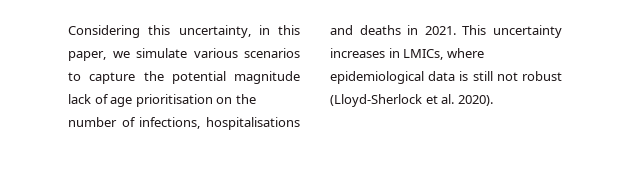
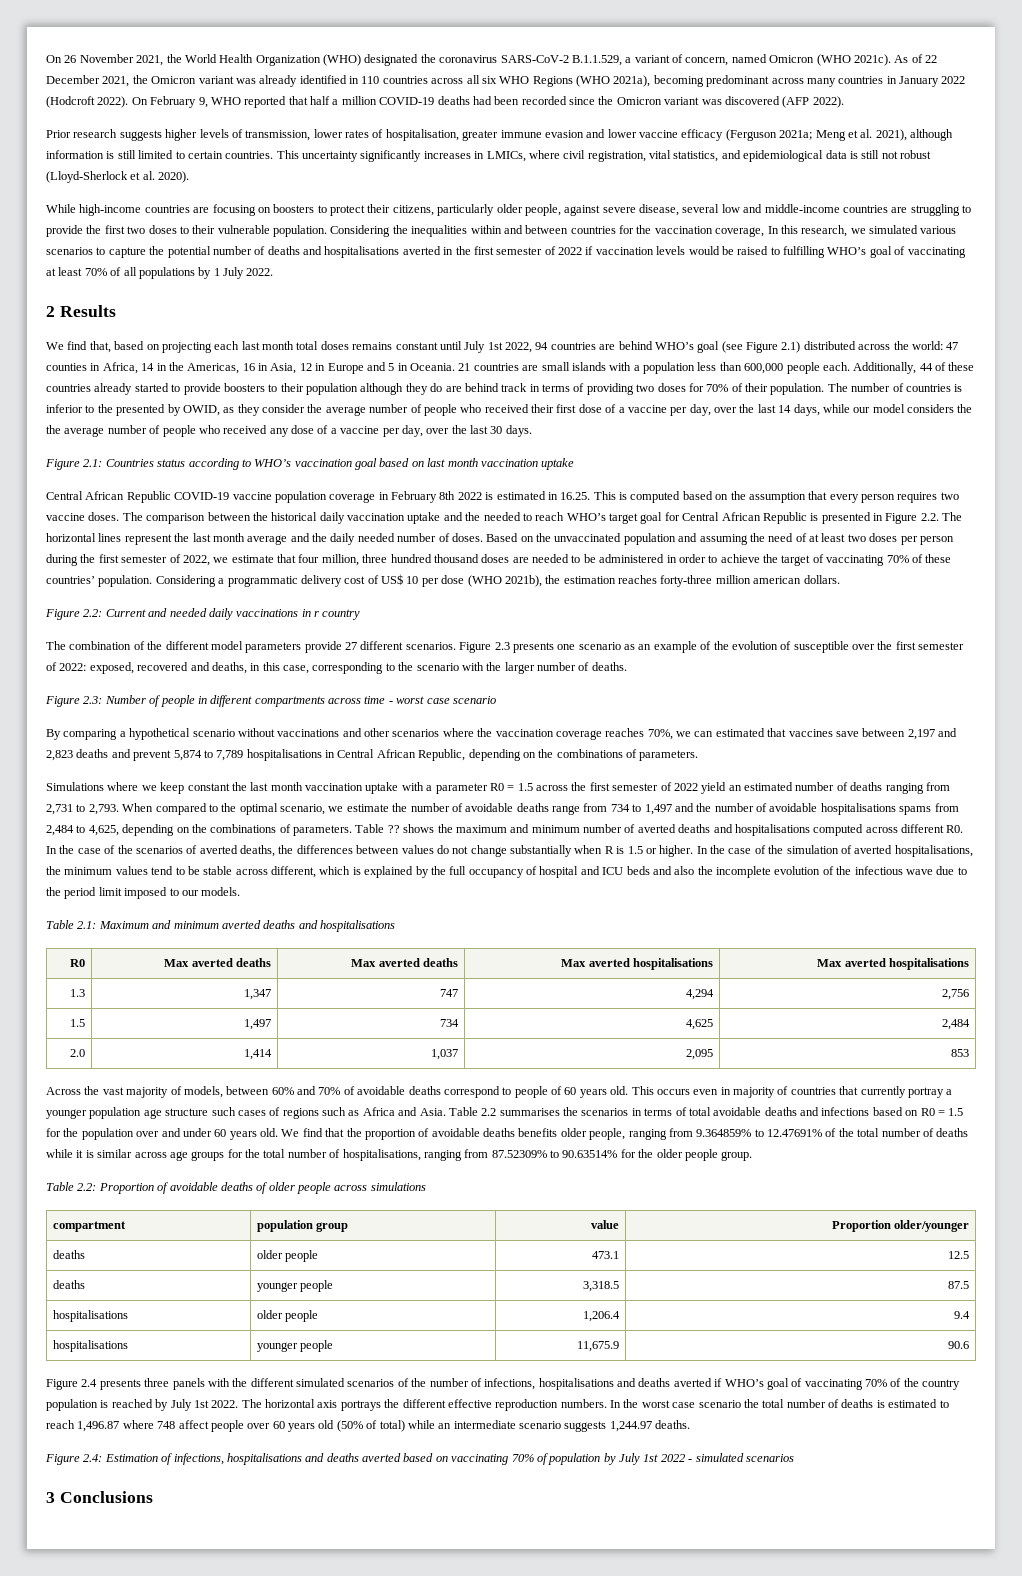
[68,25,300,38] [68,48,300,61] [68,71,300,84] [68,94,256,107] [68,117,300,130] [330,25,456,35] Considering this uncertainty, in this paper, we simulate various scenarios to capture the potential magnitude lack of age prioritisation on the number of infections, hospitalisations and deaths in 2021. -> [46,54,937,66] [46,75,966,87] [46,96,844,108] [46,129,953,141] [46,150,274,159] On 26 November 2021, the World Health Organization (WHO) designated the coronavirus SARS-CoV-2 B.1.1.529, a variant of concern, named Omicron (WHO 2021c). As of 22 December 2021, the Omicron variant was already identified in 110 countries across all six WHO Regions (WHO 2021a), becoming predominant across many countries in January 2022 (Hodcroft 2022). On February 9, WHO reported that half a million COVID-19 deaths had been recorded since the Omicron variant was discovered (AFP 2022). // Prior research suggests higher levels of transmission, lower rates of hospitalisation, greater immune evasion and lower vaccine efficacy (Ferguson 2021a; Meng et al. 2021), although information is still limited to certain countries.
(562, 31) none -> [360,150,422,162] significantly
(484, 53) none -> [563,150,741,162] civil registration, vital statistics, and
(493, 100) none -> [46,204,971,216] [46,225,957,237] [46,246,966,258] [46,267,274,279] [46,305,116,317] [46,341,959,353] [46,362,975,374] [46,383,963,395] [46,404,973,416] [46,425,532,437] [45,458,575,470] [46,491,959,503] [46,512,963,524] [46,533,954,545] [46,554,952,566] [46,574,840,587] [45,608,361,620] [46,641,965,653] [46,662,627,674] [45,695,496,707] [46,728,957,740] [46,749,699,761] [46,782,950,794] [46,803,959,815] [46,824,964,836] [46,845,973,857] [46,866,967,878] [46,887,241,899] [46,920,395,932] [70,959,86,967] [164,958,272,967] [351,958,459,967] [561,958,714,970] [817,958,970,970] [70,989,86,997] [244,989,272,1000] [440,989,459,997] [686,989,715,1000] [942,989,970,1000] [70,1019,86,1027] [244,1019,272,1030] [440,1019,460,1027] [686,1019,714,1030] [942,1019,971,1030] [70,1049,86,1057] [244,1049,273,1060] [431,1049,459,1060] [686,1049,714,1060] [951,1049,970,1057] [46,1086,953,1098] [46,1107,964,1119] [46,1128,969,1140] [46,1149,753,1161] [46,1182,426,1194] [52,1221,126,1232] [256,1220,349,1232] [591,1220,620,1229] [831,1220,970,1232] [52,1250,85,1259] [256,1250,319,1262] [592,1251,620,1259] [948,1251,970,1259] [52,1280,85,1289] [256,1280,334,1292] [583,1281,620,1292] [948,1281,970,1289] [52,1310,128,1322] [256,1310,319,1322] [583,1311,621,1322] [954,1311,971,1319] [52,1340,128,1352] [256,1340,334,1352] [577,1341,620,1352] [948,1341,970,1349] [46,1378,961,1390] [46,1399,949,1411] [46,1420,691,1432] [45,1453,794,1465] [46,1491,153,1503] // While high-income countries are focusing on boosters to protect their citizens, particularly older people, against severe disease, several low and middle-income countries are struggling to provide the first two doses to their vulnerable population. Considering the inequalities within and between countries for the vaccination coverage, In this research, we simulated various scenarios to capture the potential number of deaths and hospitalisations averted in the first semester of 2022 if vaccination levels would be raised to fulfilling WHO’s goal of vaccinating at least 70% of all populations by 1 July 2022. // 2 Results // We find that, based on projecting each last month total doses remains constant until July 1st 2022, 94 countries are behind WHO’s goal (see Figure 2.1) distributed across the world: 47 counties in Africa, 14 in the Americas, 16 in Asia, 12 in Europe and 5 in Oceania. 21 countries are small islands with a population less than 600,000 people each. Additionally, 44 of these countries already started to provide boosters to their population although they do are behind track in terms of providing two doses for 70% of their population. The number of countries is inferior to the presented by OWID, as they consider the average number of people who received their first dose of a vaccine per day, over the last 14 days, while our model considers the the average number of people who received any dose of a vaccine per day, over the last 30 days. // Figure 2.1: Countries status according to WHO’s vaccination goal based on last month vaccination uptake // Central African Republic COVID-19 vaccine population coverage in February 8th 2022 is estimated in 16.25. This is computed based on the assumption that every person requires two vaccine doses. The comparison between the historical daily vaccination uptake and the needed to reach WHO’s target goal for Central African Republic is presented in Figure 2.2. The horizontal lines represent the last month average and the daily needed number of doses. Based on the unvaccinated population and assuming the need of at least two doses per person during the first semester of 2022, we estimate that four million, three hundred thousand doses are needed to be administered in order to achieve the target of vaccinating 70% of these countries’ population. Considering a programmatic delivery cost of US$ 10 per dose (WHO 2021b), the estimation reaches forty-three million american dollars. // Figure 2.2: Current and needed daily vaccinations in r country // The combination of the different model parameters provide 27 different scenarios. Figure 2.3 presents one scenario as an example of the evolution of susceptible over the first semester of 2022: exposed, recovered and deaths, in this case, corresponding to the scenario with the larger number of deaths. // Figure 2.3: Number of people in different compartments across time - worst case scenario // By comparing a hypothetical scenario without vaccinations and other scenarios where the vaccination coverage reaches 70%, we can estimated that vaccines save between 2,197 and 2,823 deaths and prevent 5,874 to 7,789 hospitalisations in Central African Republic, depending on the combinations of parameters. // Simulations where we keep constant the last month vaccination uptake with a parameter R0 = 1.5 across the first semester of 2022 yield an estimated number of deaths ranging from 2,731 to 2,793. When compared to the optimal scenario, we estimate the number of avoidable deaths range from 734 to 1,497 and the number of avoidable hospitalisations spams from 2,484 to 4,625, depending on the combinations of parameters. Table ?? shows the maximum and minimum number of averted deaths and hospitalisations computed across different R0. In the case of the scenarios of averted deaths, the differences between values do not change substantially when R is 1.5 or higher. In the case of the simulation of averted hospitalisations, the minimum values tend to be stable across different, which is explained by the full occupancy of hospital and ICU beds and also the incomplete evolution of the infectious wave due to the period limit imposed to our models. // Table 2.1: Maximum and minimum averted deaths and hospitalisations // R0 | Max averted deaths | Max averted deaths | Max averted hospitalisations | Max averted hospitalisations // 1.3 | 1,347 | 747 | 4,294 | 2,756 // 1.5 | 1,497 | 734 | 4,625 | 2,484 // 2.0 | 1,414 | 1,037 | 2,095 | 853 // Across the vast majority of models, between 60% and 70% of avoidable deaths correspond to people of 60 years old. This occurs even in majority of countries that currently portray a younger population age structure such cases of regions such as Africa and Asia. Table 2.2 summarises the scenarios in terms of total avoidable deaths and infections based on R0 = 1.5 for the population over and under 60 years old. We find that the proportion of avoidable deaths benefits older people, ranging from 9.364859% to 12.47691% of the total number of deaths while it is similar across age groups for the total number of hospitalisations, ranging from 87.52309% to 90.63514% for the older people group. // Table 2.2: Proportion of avoidable deaths of older people across simulations // compartment | population group | value | Proportion older/younger // deaths | older people | 473.1 | 12.5 // deaths | younger people | 3,318.5 | 87.5 // hospitalisations | older people | 1,206.4 | 9.4 // hospitalisations | younger people | 11,675.9 | 90.6 // Figure 2.4 presents three panels with the different simulated scenarios of the number of infections, hospitalisations and deaths averted if WHO’s goal of vaccinating 70% of the country population is reached by July 1st 2022. The horizontal axis portrays the different effective reproduction numbers. In the worst case scenario the total number of deaths is estimated to reach 1,496.87 where 748 affect people over 60 years old (50% of total) while an intermediate scenario suggests 1,244.97 deaths. // Figure 2.4: Estimation of infections, hospitalisations and deaths averted based on vaccinating 70% of population by July 1st 2022 - simulated scenarios // 3 Conclusions

